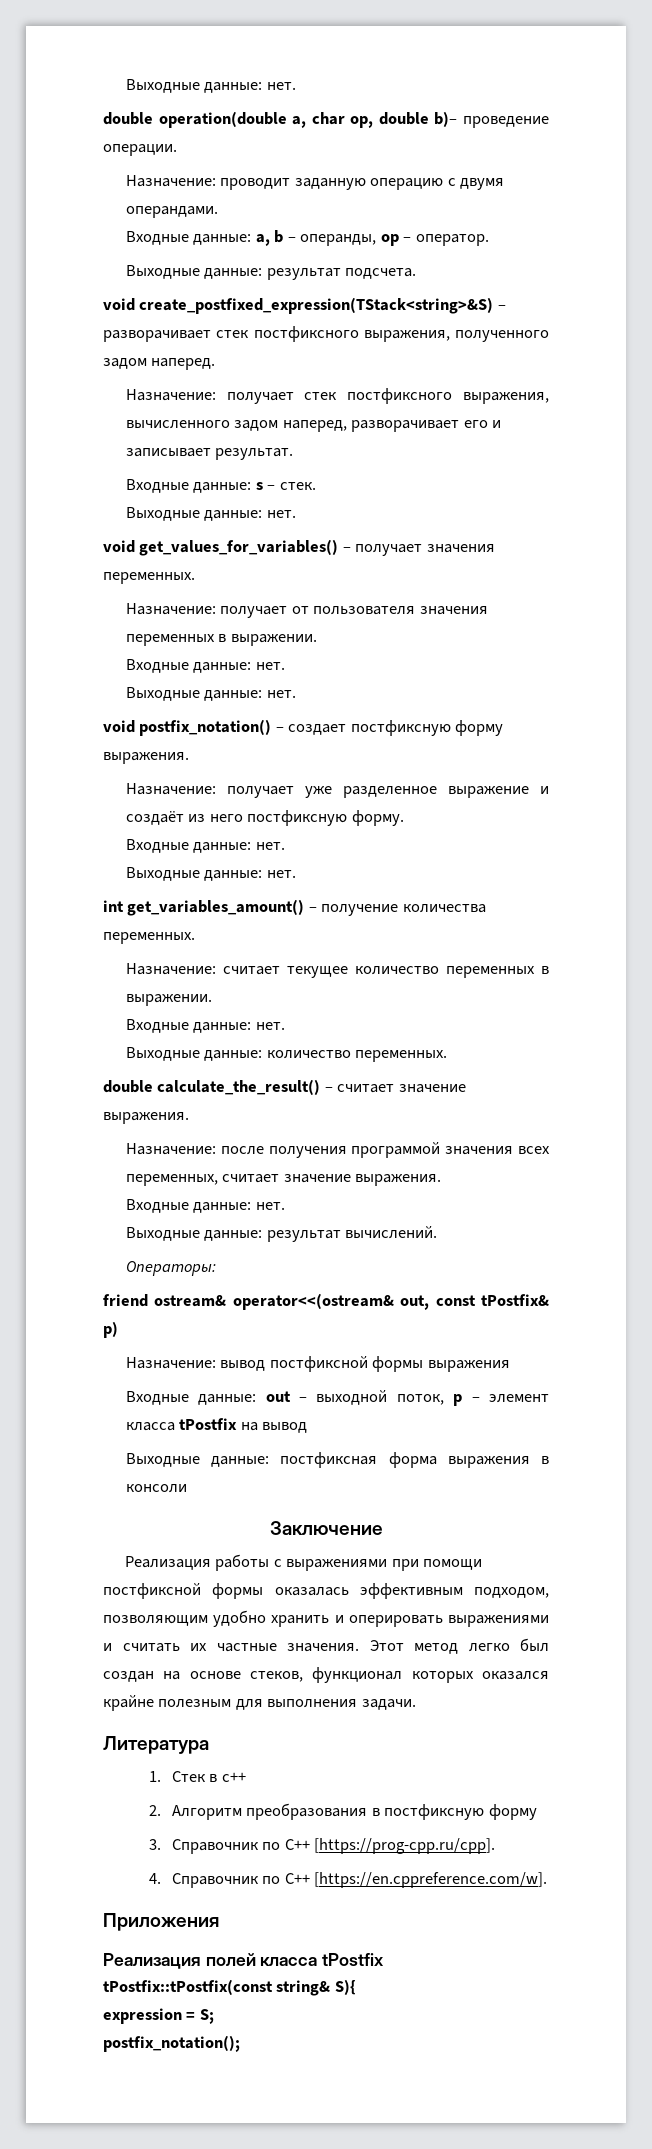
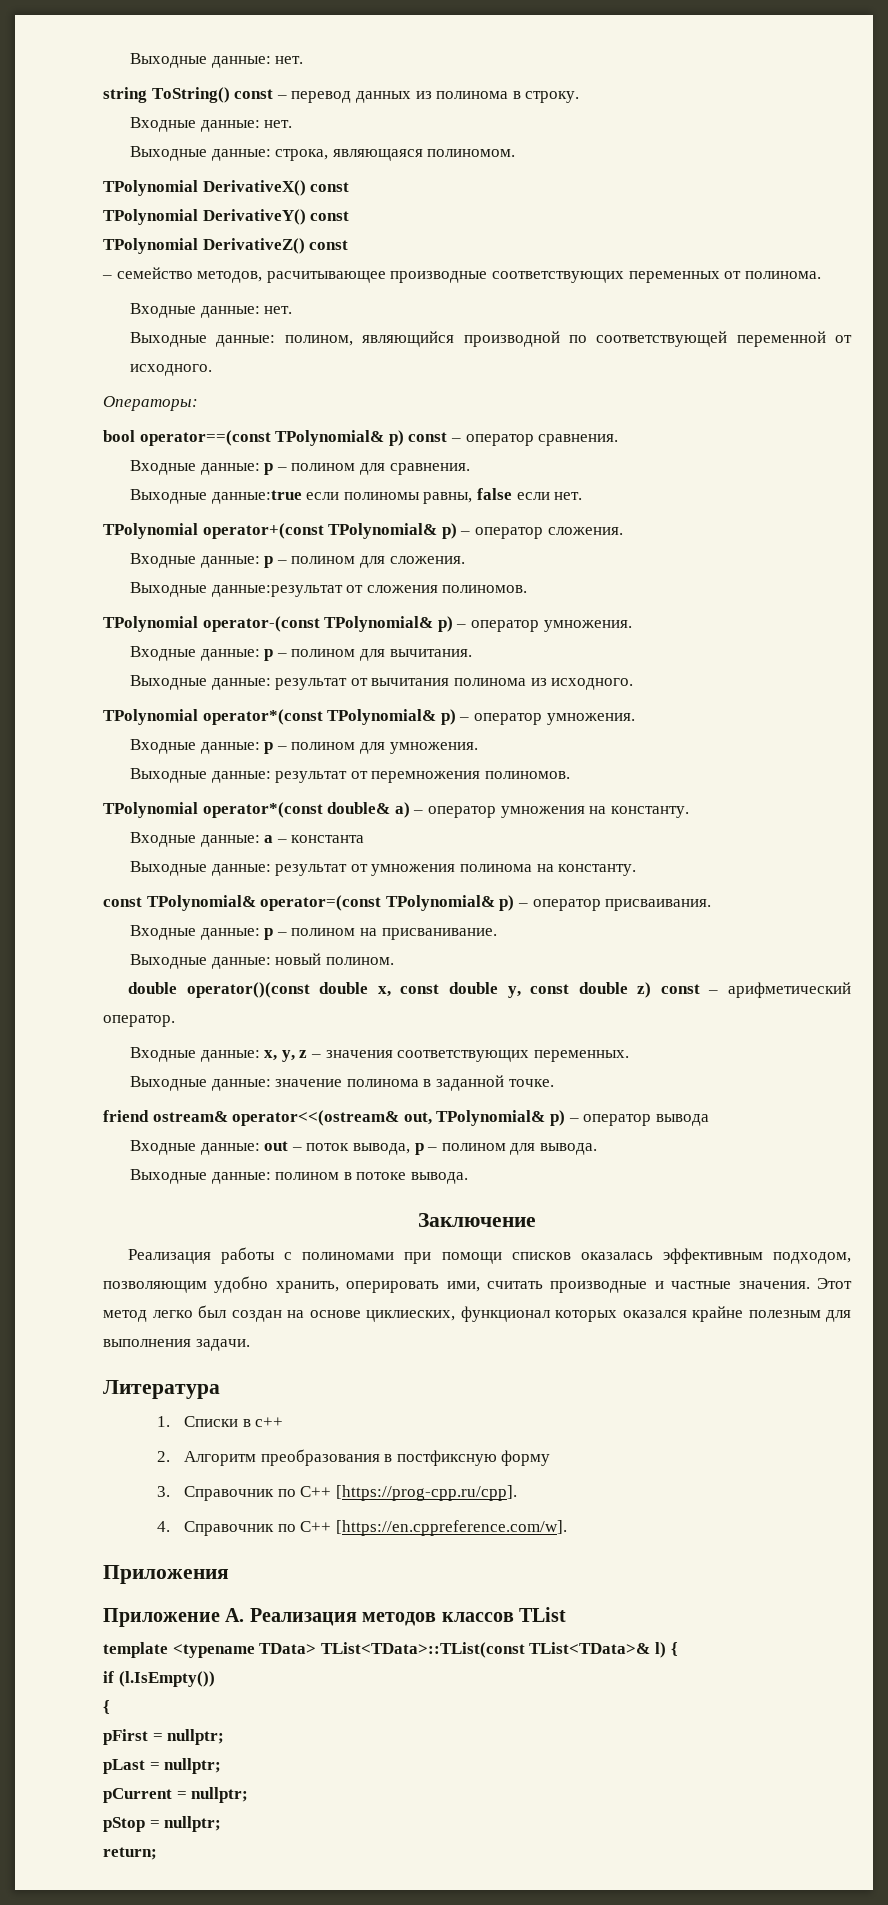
[125,79,296,93] [103,111,549,128] [103,144,177,156] [125,175,505,190] [125,206,218,218] [125,230,489,246] [125,265,417,280] [103,297,506,314] [103,326,549,342] [103,358,216,370] [125,388,549,404] [125,420,502,432] [125,448,294,460] [125,479,316,493] [125,507,296,521] [103,539,495,556] [103,572,195,584] [125,603,488,618] [125,634,317,646] [125,659,285,673] [125,687,296,701] [103,719,504,736] [103,752,189,764] [125,783,549,798] [125,810,404,826] [125,839,285,853] [125,867,296,881] [103,899,486,916] [103,932,195,944] [125,963,549,978] [125,994,212,1006] [125,1019,285,1033] [125,1047,448,1062] [103,1079,466,1095] [103,1112,189,1124] [125,1142,550,1158] [125,1174,442,1186] [125,1199,285,1213] [125,1226,438,1242] [125,1261,216,1276] Выходные данные: нет. // double operation(double a, char op, double b)– проведение операции. // Назначение: проводит заданную операцию с двумя операндами. // Входные данные: a, b – операнды, op – оператор. // Выходные данные: результат подсчета. // void create_postfixed_expression(TStack<string>&S) – разворачивает стек постфиксного выражения, полученного задом наперед. // Назначение: получает стек постфиксного выражения, вычисленного задом наперед, разворачивает его и записывает результат. // Входные данные: s – стек. // Выходные данные: нет. // void get_values_for_variables() – получает значения переменных. // Назначение: получает от пользователя значения переменных в выражении. // Входные данные: нет. // Выходные данные: нет. // void postfix_notation() – создает постфиксную форму выражения. // Назначение: получает уже разделенное выражение и создаёт из него постфиксную форму. // Входные данные: нет. // Выходные данные: нет. // int get_variables_amount() – получение количества переменных. // Назначение: считает текущее количество переменных в выражении. // Входные данные: нет. // Выходные данные: количество переменных. // double calculate_the_result() – считает значение выражения. // Назначение: после получения программой значения всех переменных, считает значение выражения. // Входные данные: нет. // Выходные данные: результат вычислений. // Операторы: -> [130,53,304,68] [103,87,580,103] [130,117,293,132] [130,146,516,161] [103,180,350,196] [103,209,350,225] [103,238,349,254] [102,267,821,283] [130,303,293,318] [130,331,852,347] [130,364,213,376] [103,396,198,411] [103,430,619,446] [130,460,470,475] [130,488,583,504] [103,523,623,539] [130,553,465,568] [130,582,528,597] [103,616,632,632] [130,646,472,661] [130,675,634,690] [103,709,635,725] [130,739,478,754] [130,768,570,783] [103,802,689,818] [130,832,365,847] [130,861,637,876] [103,895,712,911] [130,925,497,940] [130,953,394,969] [128,982,851,998] [103,1015,175,1027] [130,1047,629,1062] [130,1075,554,1091] Выходные данные: нет. // string ToString() const – перевод данных из полинома в строку. // Входные данные: нет. // Выходные данные: строка, являющаяся полиномом. // TPolynomial DerivativeX() const // TPolynomial DerivativeY() const // TPolynomial DerivativeZ() const // – семейство методов, расчитывающее производные соответствующих переменных от полинома. // Входные данные: нет. // Выходные данные: полином, являющийся производной по соответствующей переменной от исходного. // Операторы: // bool operator==(const TPolynomial& p) const – оператор сравнения. // Входные данные: p – полином для сравнения. // Выходные данные:true если полиномы равны, false если нет. // TPolynomial operator+(const TPolynomial& p) – оператор сложения. // Входные данные: p – полином для сложения. // Выходные данные:результат от сложения полиномов. // TPolynomial operator-(const TPolynomial& p) – оператор умножения. // Входные данные: p – полином для вычитания. // Выходные данные: результат от вычитания полинома из исходного. // TPolynomial operator*(const TPolynomial& p) – оператор умножения. // Входные данные: p – полином для умножения. // Выходные данные: результат от перемножения полиномов. // TPolynomial operator*(const double& a) – оператор умножения на константу. // Входные данные: a – константа // Выходные данные: результат от умножения полинома на константу. // const TPolynomial& operator=(const TPolynomial& p) – оператор присваивания. // Входные данные: p – полином на присванивание. // Выходные данные: новый полином. // double operator()(const double x, const double y, const double z) const – арифметический оператор. // Входные данные: x, y, z – значения соответствующих переменных. // Выходные данные: значение полинома в заданной точке.
[435,1294,549,1306] [103,1321,118,1338] [125,1356,510,1372] const tPostfix& p) // Назначение: вывод постфиксной формы выражения -> [436,1110,709,1126] TPolynomial& p) – оператор вывода
[316,1390,549,1406] [125,1418,308,1433] [125,1452,549,1468] [125,1484,187,1493] выходной поток, p – элемент класса tPostfix на вывод // Выходные данные: постфиксная форма выражения в консоли -> [306,1143,597,1155] [130,1169,468,1184] поток вывода, p – полином для вывода. // Выходные данные: полином в потоке вывода.
[286,1559,388,1571] выражениями -> [302,1252,395,1260] полиномами
[103,1583,264,1599] постфиксной формы -> [511,1252,571,1260] списков
[271,1615,549,1627] [103,1643,207,1652] хранить и оперировать выражениями и считать их -> [275,1281,664,1293] хранить, оперировать ими, считать производные и
[250,1671,303,1682] стеков, -> [366,1310,455,1322] циклиеских,
[171,1771,206,1782] Стек -> [184,1416,239,1427] Списки
[103,1953,385,1969] [103,1979,356,1996] [103,2008,214,2024] [103,2035,240,2052] Реализация полей класса tPostfix // tPostfix::tPostfix(const string& S){ // expression = S; // postfix_notation(); -> [103,1607,566,1627] [103,1642,678,1658] [103,1671,215,1687] [103,1700,110,1714] [103,1729,225,1745] [103,1758,222,1774] [103,1787,249,1803] [103,1816,222,1832] [103,1847,157,1860] Приложение А. Реализация методов классов TList // template <typename TData> TList<TData>::TList(const TList<TData>& l) { // if (l.IsEmpty()) // { // pFirst = nullptr; // pLast = nullptr; // pCurrent = nullptr; // pStop = nullptr; // return;

